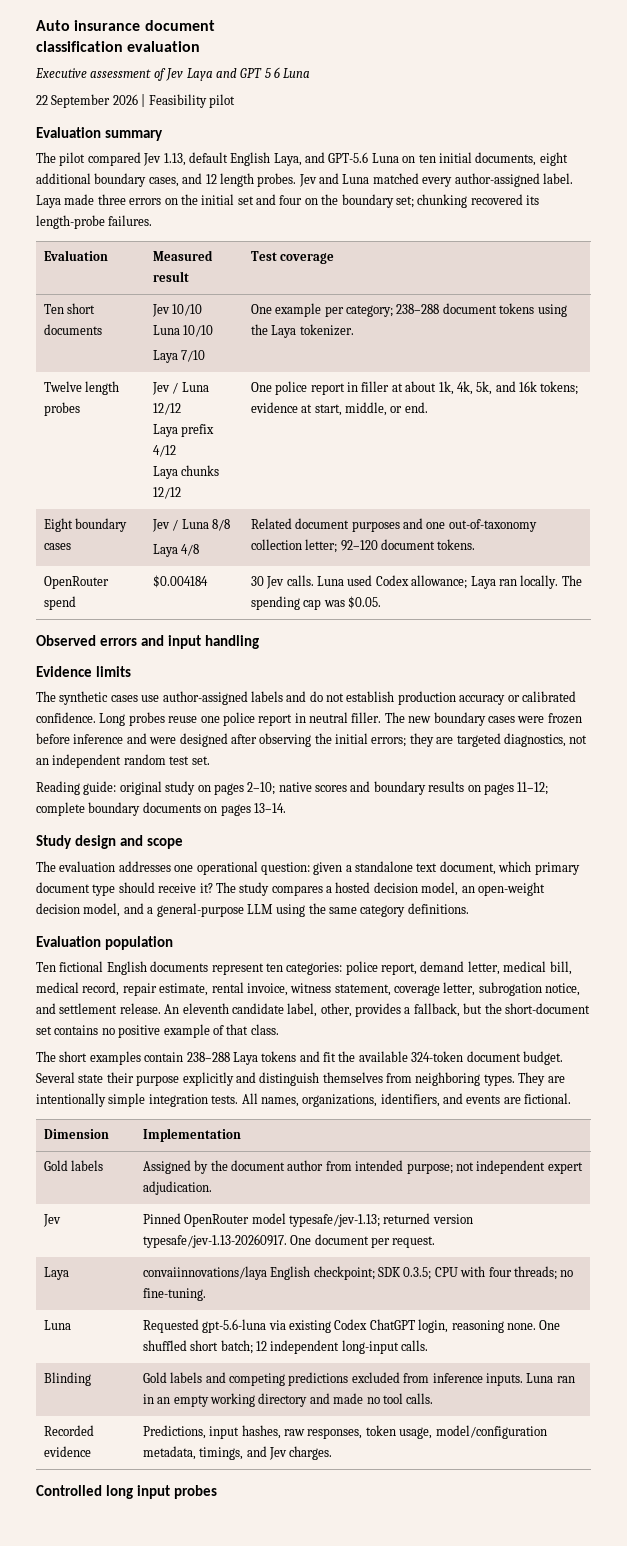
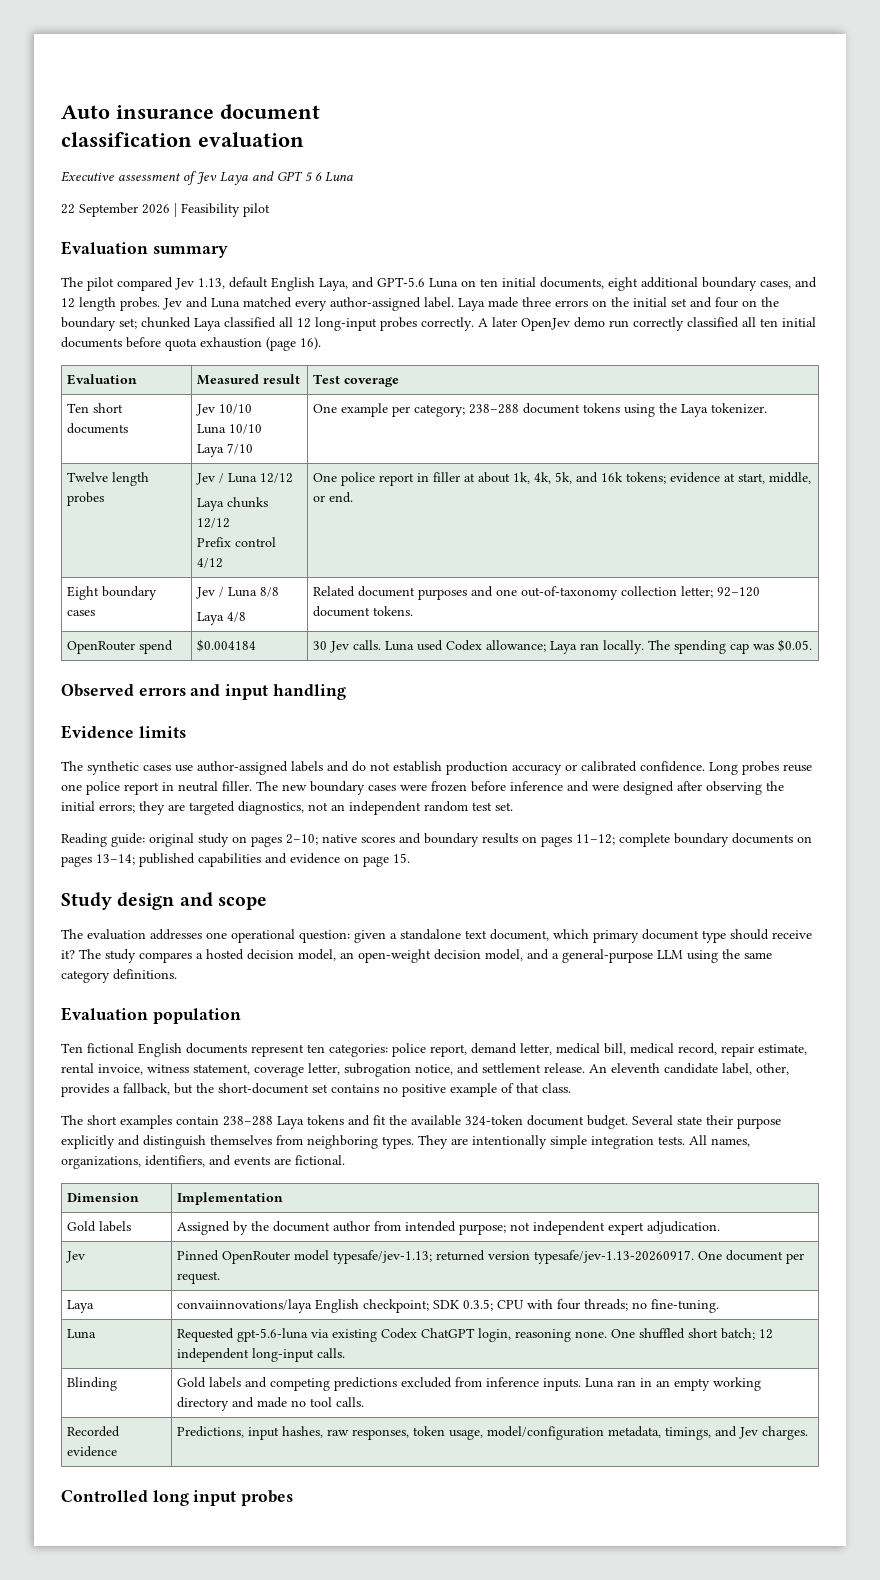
[417,194,539,208] [36,215,153,229] chunking recovered its length-probe failures. -> [141,317,816,331] [61,337,321,351] chunked Laya classified all 12 long-input probes correctly. A later OpenJev demo run correctly classified all ten initial documents before quota exhaustion (page 16).
[152,424,215,437] [152,445,176,457] // Laya prefix 4/12 -> (293, 478) none
(181, 493) none -> [196,537,276,547] [196,558,223,568] // Prefix control 4/12
[253,803,286,813] 13–14. -> [96,853,410,867] 13–14; published capabilities and evidence on page 15.

